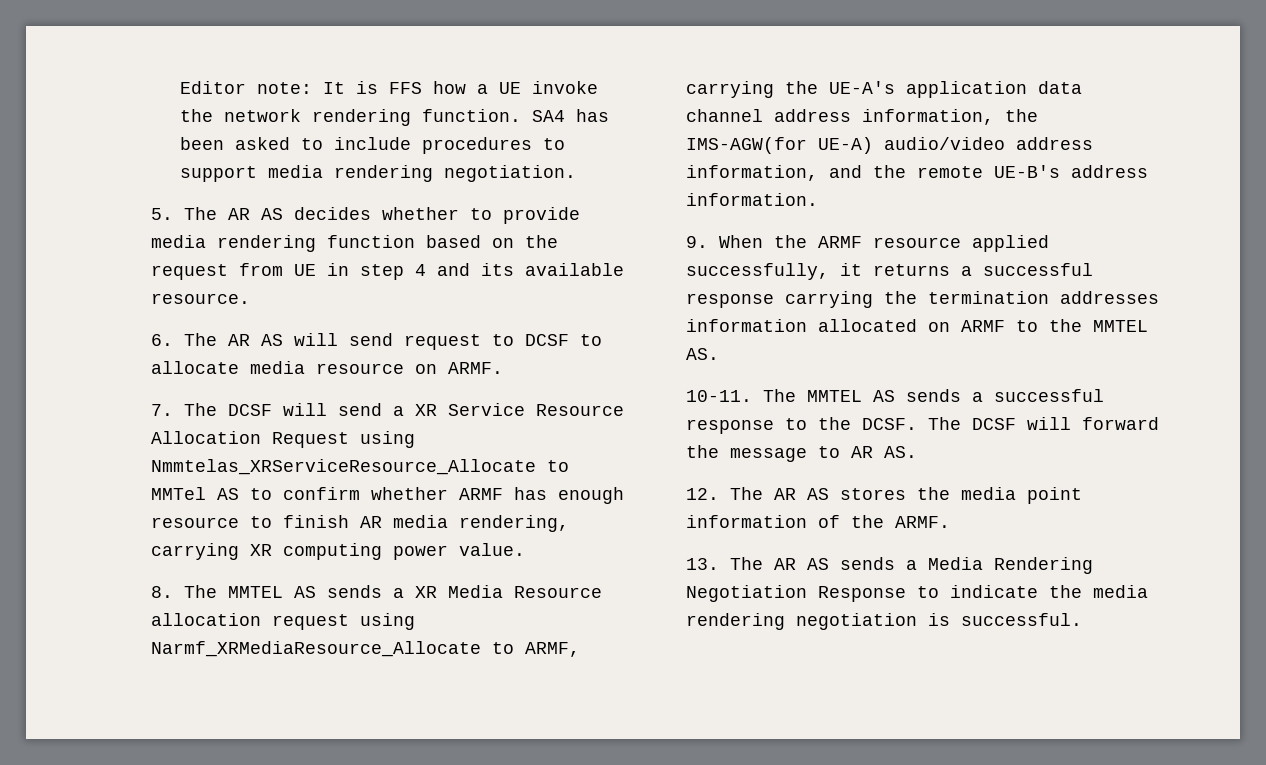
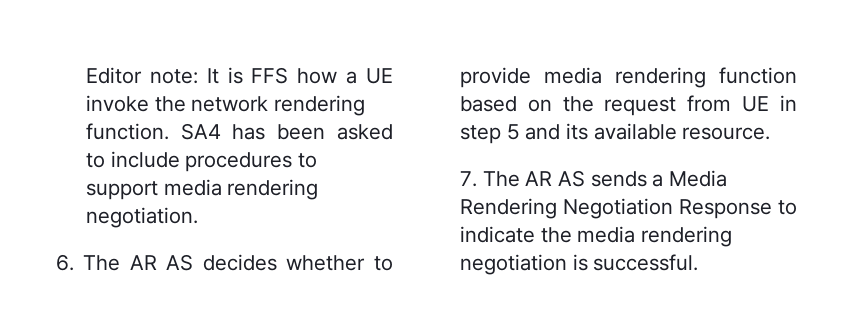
[151,208,174,220] 5. -> [55,254,74,271] 6.
[415,264,427,276] 4 -> [506,124,520,140] 5
[151,333,603,350] [151,361,504,374] [151,403,625,416] [151,431,416,448] [151,459,570,475] [151,487,625,504] [151,515,570,532] [151,543,526,560] [151,585,603,598] [151,613,416,630] [151,641,581,657] [686,81,1083,98] [686,109,1039,125] [686,137,1094,154] [686,165,1149,181] [686,193,819,206] [686,235,1050,252] [686,263,1094,280] [686,291,1160,308] [686,319,1149,332] [686,348,720,360] [686,389,1105,402] [686,417,1160,434] [686,445,918,462] [686,487,1083,504] [686,515,951,528] [686,558,720,570] 6. The AR AS will send request to DCSF to allocate media resource on ARMF. // 7. The DCSF will send a XR Service Resource Allocation Request using Nmmtelas_XRServiceResource_Allocate to MMTel AS to confirm whether ARMF has enough resource to finish AR media rendering, carrying XR computing power value. // 8. The MMTEL AS sends a XR Media Resource allocation request using Narmf_XRMediaResource_Allocate to ARMF, carrying the UE-A's application data channel address information, the IMS-AGW(for UE-A) audio/video address information, and the remote UE-B's address information. // 9. When the ARMF resource applied successfully, it returns a successful response carrying the termination addresses information allocated on ARMF to the MMTEL AS. // 10-11. The MMTEL AS sends a successful response to the DCSF. The DCSF will forward the message to AR AS. // 12. The AR AS stores the media point information of the ARMF. // 13. -> [459,171,477,187] 7.

